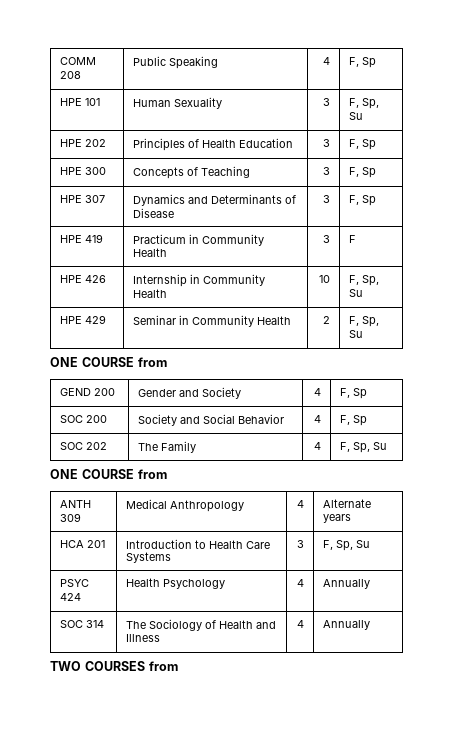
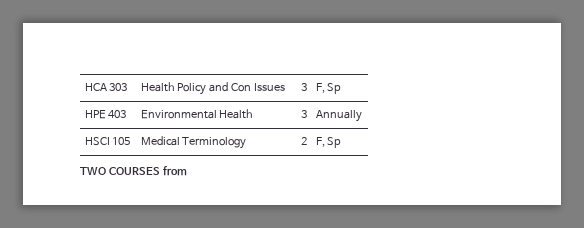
[59,57,96,65] [59,71,81,79] [132,56,218,69] [323,57,331,65] [348,57,376,68] [59,98,100,106] [132,97,222,109] [323,98,331,106] [348,98,379,109] [348,112,363,120] [59,139,106,147] [132,138,293,151] [323,139,331,147] [348,139,376,150] [59,167,106,175] [132,166,250,179] [323,167,331,175] [348,167,376,178] [59,195,105,203] [132,194,296,206] [132,208,174,218] [323,195,331,203] [348,195,376,206] [59,234,103,243] [132,234,264,246] [132,248,167,257] [323,235,331,243] [348,235,356,243] [59,275,106,283] [132,274,265,287] [132,289,167,298] [319,275,331,283] [348,275,379,286] [348,289,363,297] [59,315,106,324] [132,315,291,327] [323,316,331,324] [348,316,379,327] [348,330,363,338] [50,357,167,367] [59,388,115,396] [137,387,241,399] [314,388,322,396] [339,388,367,399] [59,415,107,423] [137,414,284,426] [314,415,322,423] [339,415,367,426] [59,442,107,450] [137,441,196,453] [314,442,322,450] [339,442,387,453] [50,469,167,479] [59,500,91,508] [59,513,81,522] [125,499,244,512] [297,500,305,508] [322,499,371,508] [322,514,351,523] [59,540,105,548] [125,539,270,549] [125,552,171,563] [297,540,305,548] [322,540,370,551] [59,579,89,587] [59,593,81,601] [125,578,225,589] [297,579,305,587] [322,579,370,589] [59,620,104,628] [125,619,276,631] [125,634,160,642] [297,620,305,628] [322,620,370,630] COMM 208 | Public Speaking | 4 | F, Sp // HPE 101 | Human Sexuality | 3 | F, Sp, Su // HPE 202 | Principles of Health Education | 3 | F, Sp // HPE 300 | Concepts of Teaching | 3 | F, Sp // HPE 307 | Dynamics and Determinants of Disease | 3 | F, Sp // HPE 419 | Practicum in Community Health | 3 | F // HPE 426 | Internship in Community Health | 10 | F, Sp, Su // HPE 429 | Seminar in Community Health | 2 | F, Sp, Su // ONE COURSE from // GEND 200 | Gender and Society | 4 | F, Sp // SOC 200 | Society and Social Behavior | 4 | F, Sp // SOC 202 | The Family | 4 | F, Sp, Su // ONE COURSE from // ANTH 309 | Medical Anthropology | 4 | Alternate years // HCA 201 | Introduction to Health Care Systems | 3 | F, Sp, Su // PSYC 424 | Health Psychology | 4 | Annually // SOC 314 | The Sociology of Health and Illness | 4 | Annually -> [84,83,128,91] [140,82,286,95] [301,83,308,91] [315,83,342,94] [84,110,127,119] [140,109,254,119] [301,110,308,118] [315,110,362,122] [84,137,131,146] [140,136,247,149] [301,137,308,145] [315,137,342,148] HCA 303 | Health Policy and Con Issues | 3 | F, Sp // HPE 403 | Environmental Health | 3 | Annually // HSCI 105 | Medical Terminology | 2 | F, Sp

